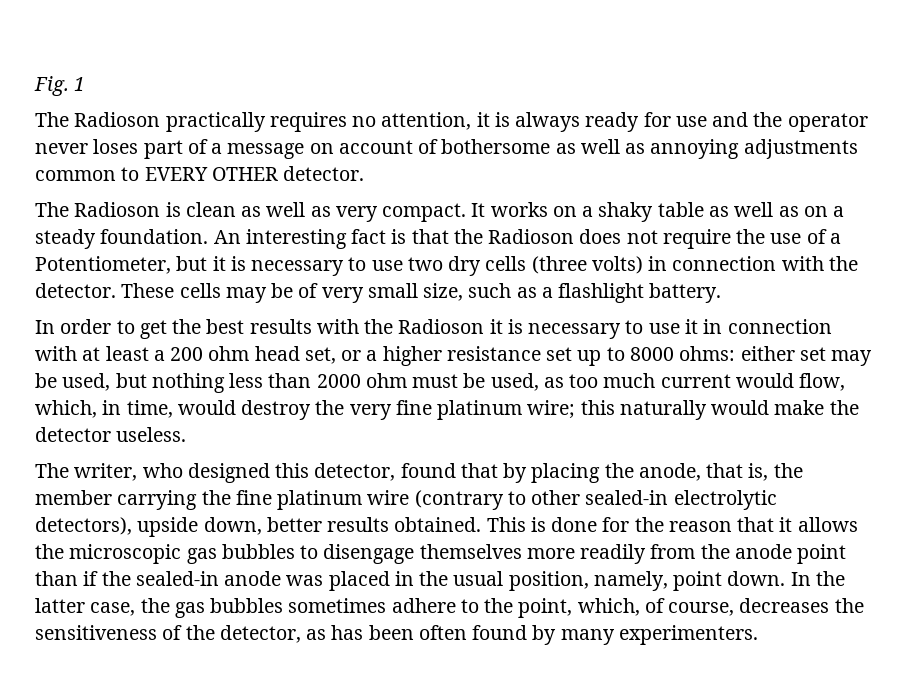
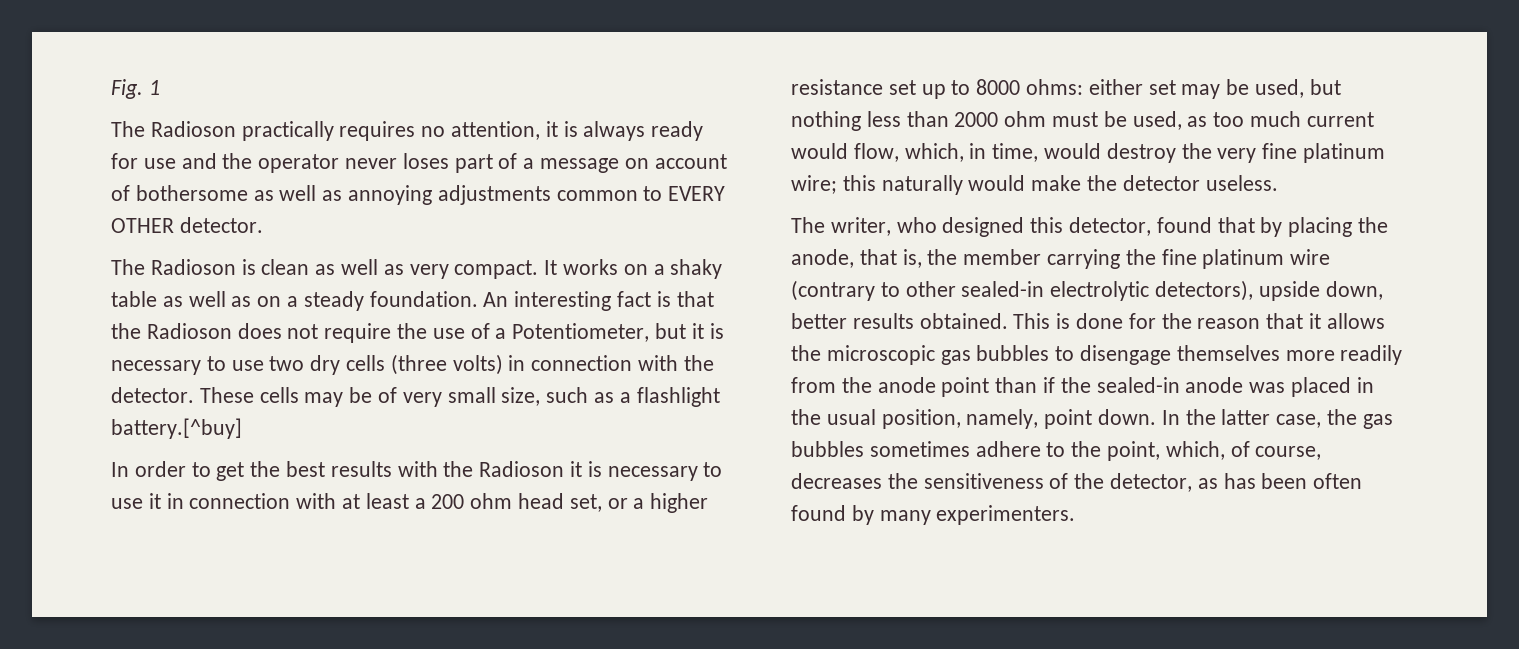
[649,283,722,303] battery. -> [111,418,242,439] battery.[^buy]

